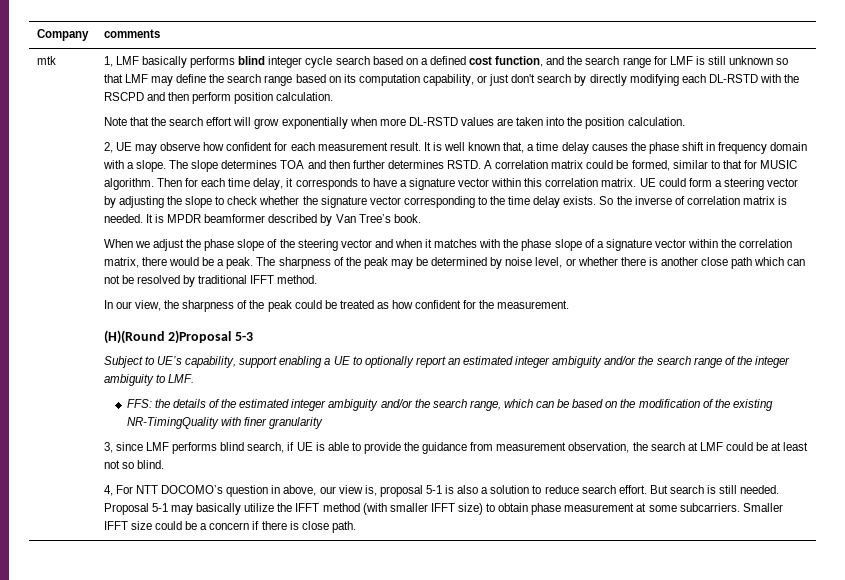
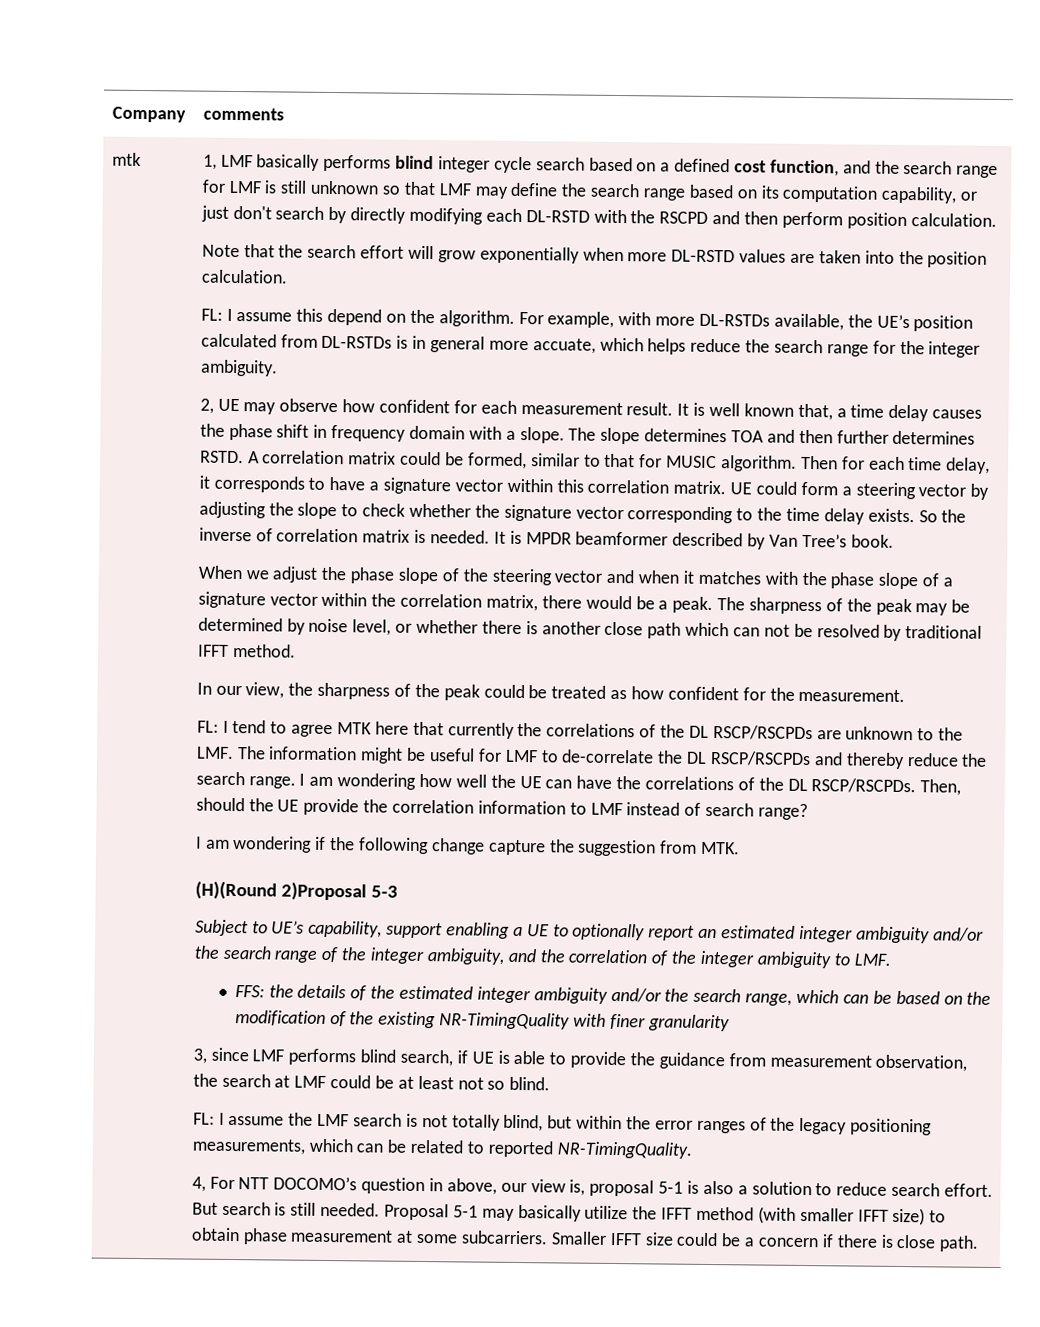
(685, 121) none -> [200,308,974,332] [200,333,981,358] [199,359,278,377] // FL: I assume this depend on the algorithm. For example, with more DL-RSTDs available, the UE’s position calculated from DL-RSTDs is in general more accuate, which helps reduce the search range for the integer ambiguity.
(570, 304) none -> [196,719,964,741] [195,746,988,770] [195,771,962,796] [195,797,809,821] [195,836,741,857] // FL: I tend to agree MTK here that currently the correlations of the DL RSCP/RSCPDs are unknown to the LMF. The information might be useful for LMF to de-correlate the DL RSCP/RSCPDs and thereby reduce the search range. I am wondering how well the UE can have the correlations of the DL RSCP/RSCPDs. Then, should the UE provide the correlation information to LMF instead of search range? // I am wondering if the following change capture the suggestion from MTK.
(790, 362) none -> [426,948,755,968] ambiguity, and the correlation of the integer
(165, 464) none -> [192,1112,933,1136] [191,1138,692,1159] // FL: I assume the LMF search is not totally blind, but within the error ranges of the legacy positioning measurements, which can be related to reported NR-TimingQuality.

